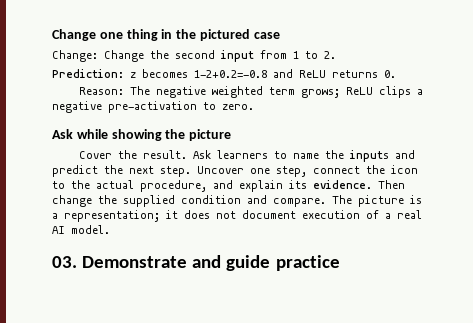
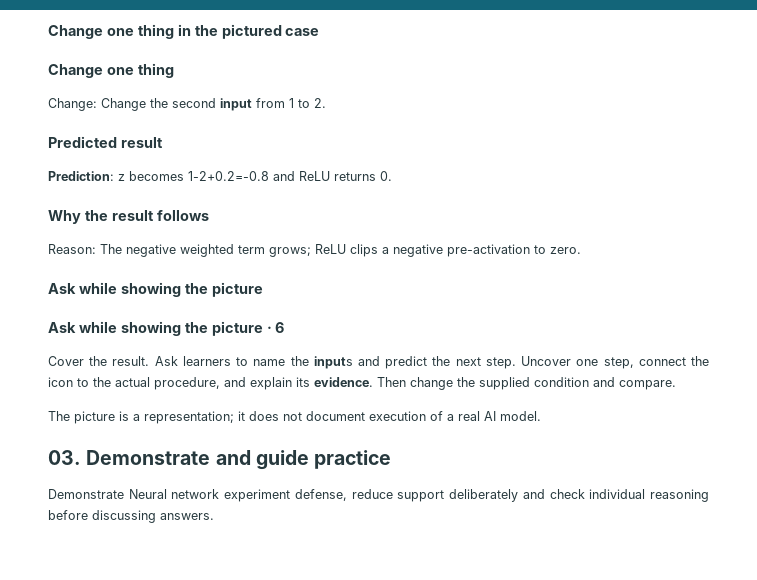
(280, 35) none -> [48,63,174,78] // Change one thing
(336, 55) none -> [48,136,163,148] // Predicted result
(396, 74) none -> [48,210,209,224] // Why the result follows
(232, 135) none -> [48,321,285,336] // Ask while showing the picture · 6
(326, 202) none -> (676, 385) //
(340, 263) none -> [48,489,710,502] [48,510,214,523] // Demonstrate Neural network experiment defense, reduce support deliberately and check individual reasoning before discussing answers.

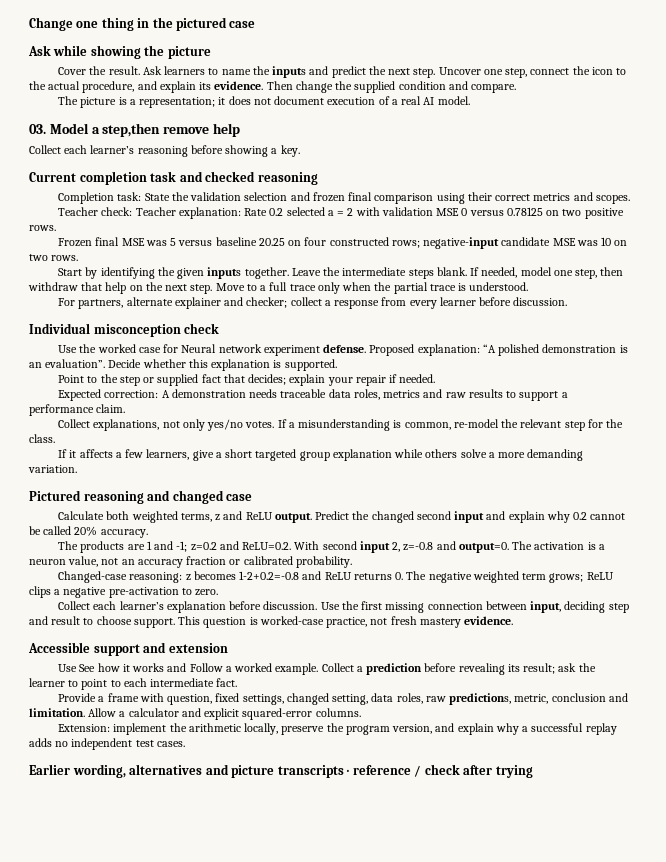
[48,63,174,78] [48,98,326,111] [48,136,163,148] [48,171,392,181] [48,210,209,224] [48,244,581,257] [48,282,263,297] [48,321,285,336] // Change one thing // Change: Change the second input from 1 to 2. // Predicted result // Prediction: z becomes 1-2+0.2=-0.8 and ReLU returns 0. // Why the result follows // Reason: The negative weighted term grows; ReLU clips a negative pre-activation to zero. // Ask while showing the picture // Ask while showing the picture · 6 -> [28,45,211,59] // Ask while showing the picture
[86,450,392,470] [48,489,710,502] [48,510,214,523] Demonstrate and guide practice // Demonstrate Neural network experiment defense, reduce support deliberately and check individual reasoning before discussing answers. -> [49,123,240,137] [29,145,300,157] [29,171,318,185] [58,192,630,204] [58,207,624,219] [29,225,56,231] [58,237,628,249] [29,254,79,261] [58,267,624,279] [28,282,529,294] [58,297,568,309] [29,323,220,337] [58,344,628,356] [29,359,337,371] [58,374,436,386] [58,389,568,401] [29,404,126,416] [58,419,624,431] [29,434,55,443] [58,449,584,461] [28,465,77,473] [29,490,253,504] [58,511,626,523] [29,526,148,538] [58,541,605,553] [29,556,352,568] [58,571,614,583] [29,586,219,598] [58,601,629,613] [29,616,514,628] [28,642,228,656] [58,663,596,675] [29,678,238,690] [58,693,628,705] [29,708,361,720] [58,723,617,735] [29,738,185,750] [29,764,533,778] Model a step,then remove help // Collect each learner’s reasoning before showing a key. // Current completion task and checked reasoning // Completion task: State the validation selection and frozen final comparison using their correct metrics and scopes. // Teacher check: Teacher explanation: Rate 0.2 selected a = 2 with validation MSE 0 versus 0.78125 on two positive rows. // Frozen final MSE was 5 versus baseline 20.25 on four constructed rows; negative-input candidate MSE was 10 on two rows. // Start by identifying the given inputs together. Leave the intermediate steps blank. If needed, model one step, then withdraw that help on the next step. Move to a full trace only when the partial trace is understood. // For partners, alternate explainer and checker; collect a response from every learner before discussion. // Individual misconception check // Use the worked case for Neural network experiment defense. Proposed explanation: “A polished demonstration is an evaluation”. Decide whether this explanation is supported. // Point to the step or supplied fact that decides; explain your repair if needed. // Expected correction: A demonstration needs traceable data roles, metrics and raw results to support a performance claim. // Collect explanations, not only yes/no votes. If a misunderstanding is common, re-model the relevant step for the class. // If it affects a few learners, give a short targeted group explanation while others solve a more demanding variation. // Pictured reasoning and changed case // Calculate both weighted terms, z and ReLU output. Predict the changed second input and explain why 0.2 cannot be called 20% accuracy. // The products are 1 and -1; z=0.2 and ReLU=0.2. With second input 2, z=-0.8 and output=0. The activation is a neuron value, not an accuracy fraction or calibrated probability. // Changed-case reasoning: z becomes 1-2+0.2=-0.8 and ReLU returns 0. The negative weighted term grows; ReLU clips a negative pre-activation to zero. // Collect each learner’s explanation before discussion. Use the first missing connection between input, deciding step and result to choose support. This question is worked-case practice, not fresh mastery evidence. // Accessible support and extension // Use See how it works and Follow a worked example. Collect a prediction before revealing its result; ask the learner to point to each intermediate fact. // Provide a frame with question, fixed settings, changed setting, data roles, raw predictions, metric, conclusion and limitation. Allow a calculator and explicit squared-error columns. // Extension: implement the arithmetic locally, preserve the program version, and explain why a successful replay adds no independent test cases. // Earlier wording, alternatives and picture transcripts · reference / check after trying

